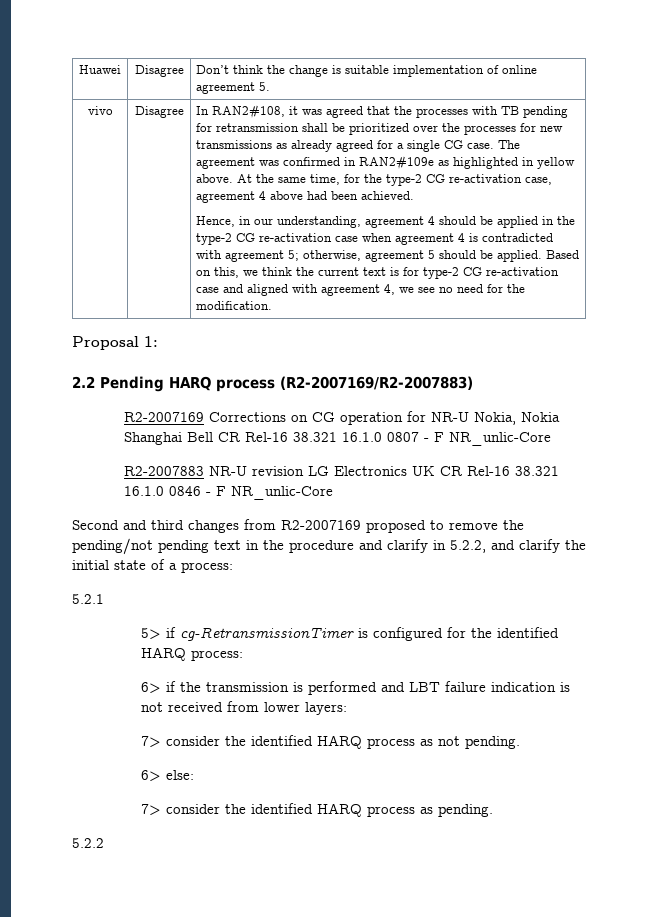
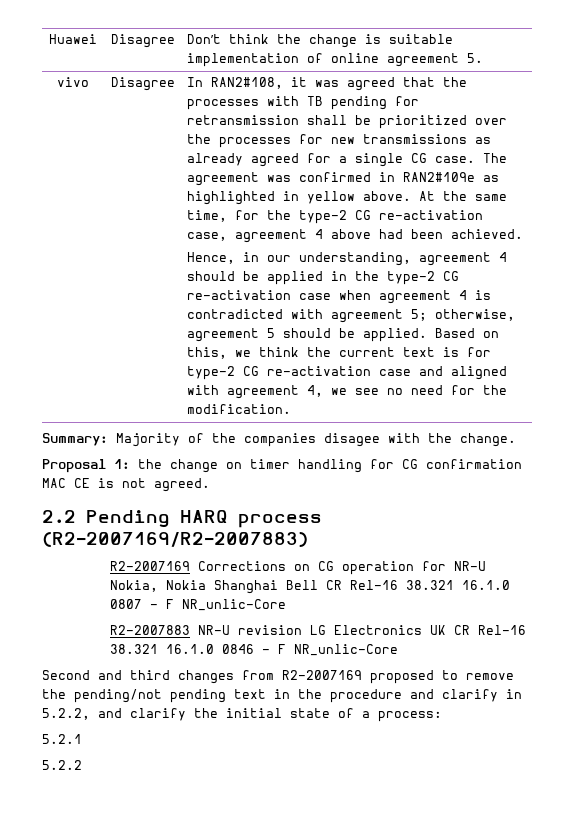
[72,336,158,350] Proposal 1: -> [42,433,516,447] [42,459,522,473] [42,478,210,492] Summary: Majority of the companies disagee with the change. // Proposal 1: the change on timer handling for CG confirmation MAC CE is not agreed.
[141,627,560,641] [141,647,244,661] [141,681,571,695] [141,701,348,715] [141,735,521,749] [141,770,195,781] [141,803,494,817] // 5> if cg-RetransmissionTimer is configured for the identified HARQ process: // 6> if the transmission is performed and LBT failure indication is not received from lower layers: // 7> consider the identified HARQ process as not pending. // 6> else: // 7> consider the identified HARQ process as pending. -> (82, 739) none

